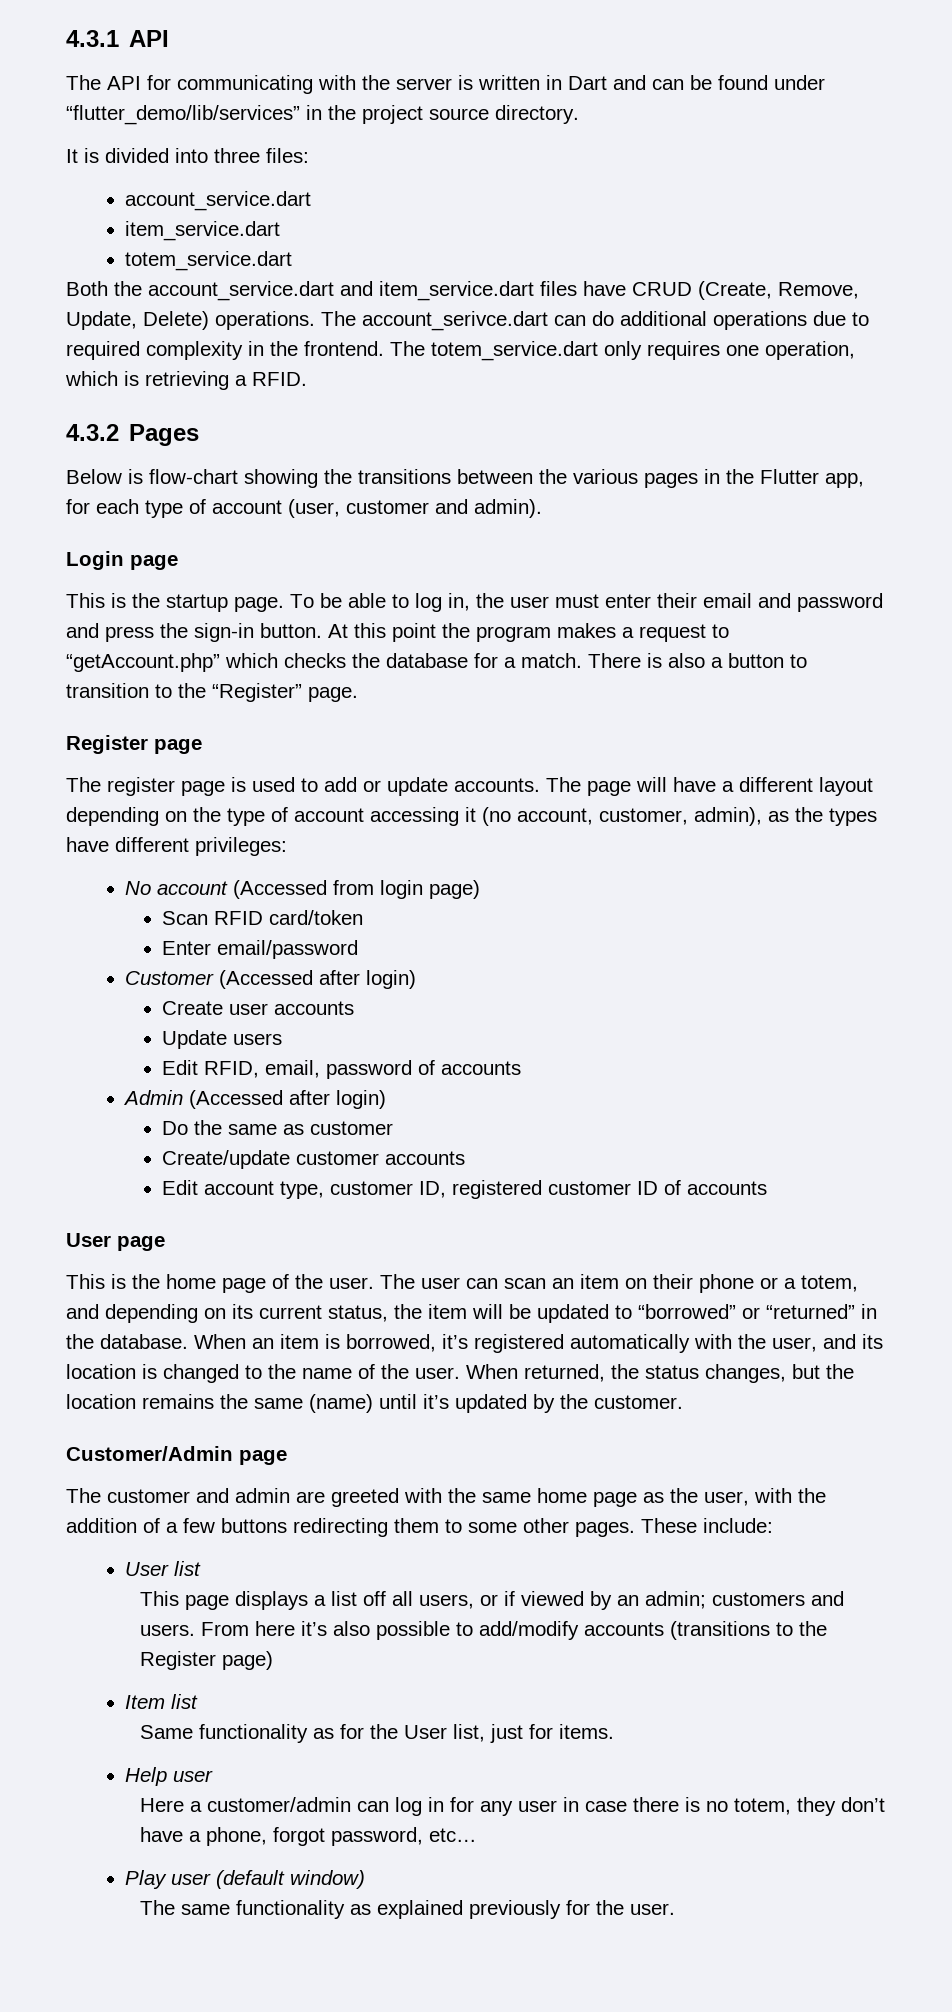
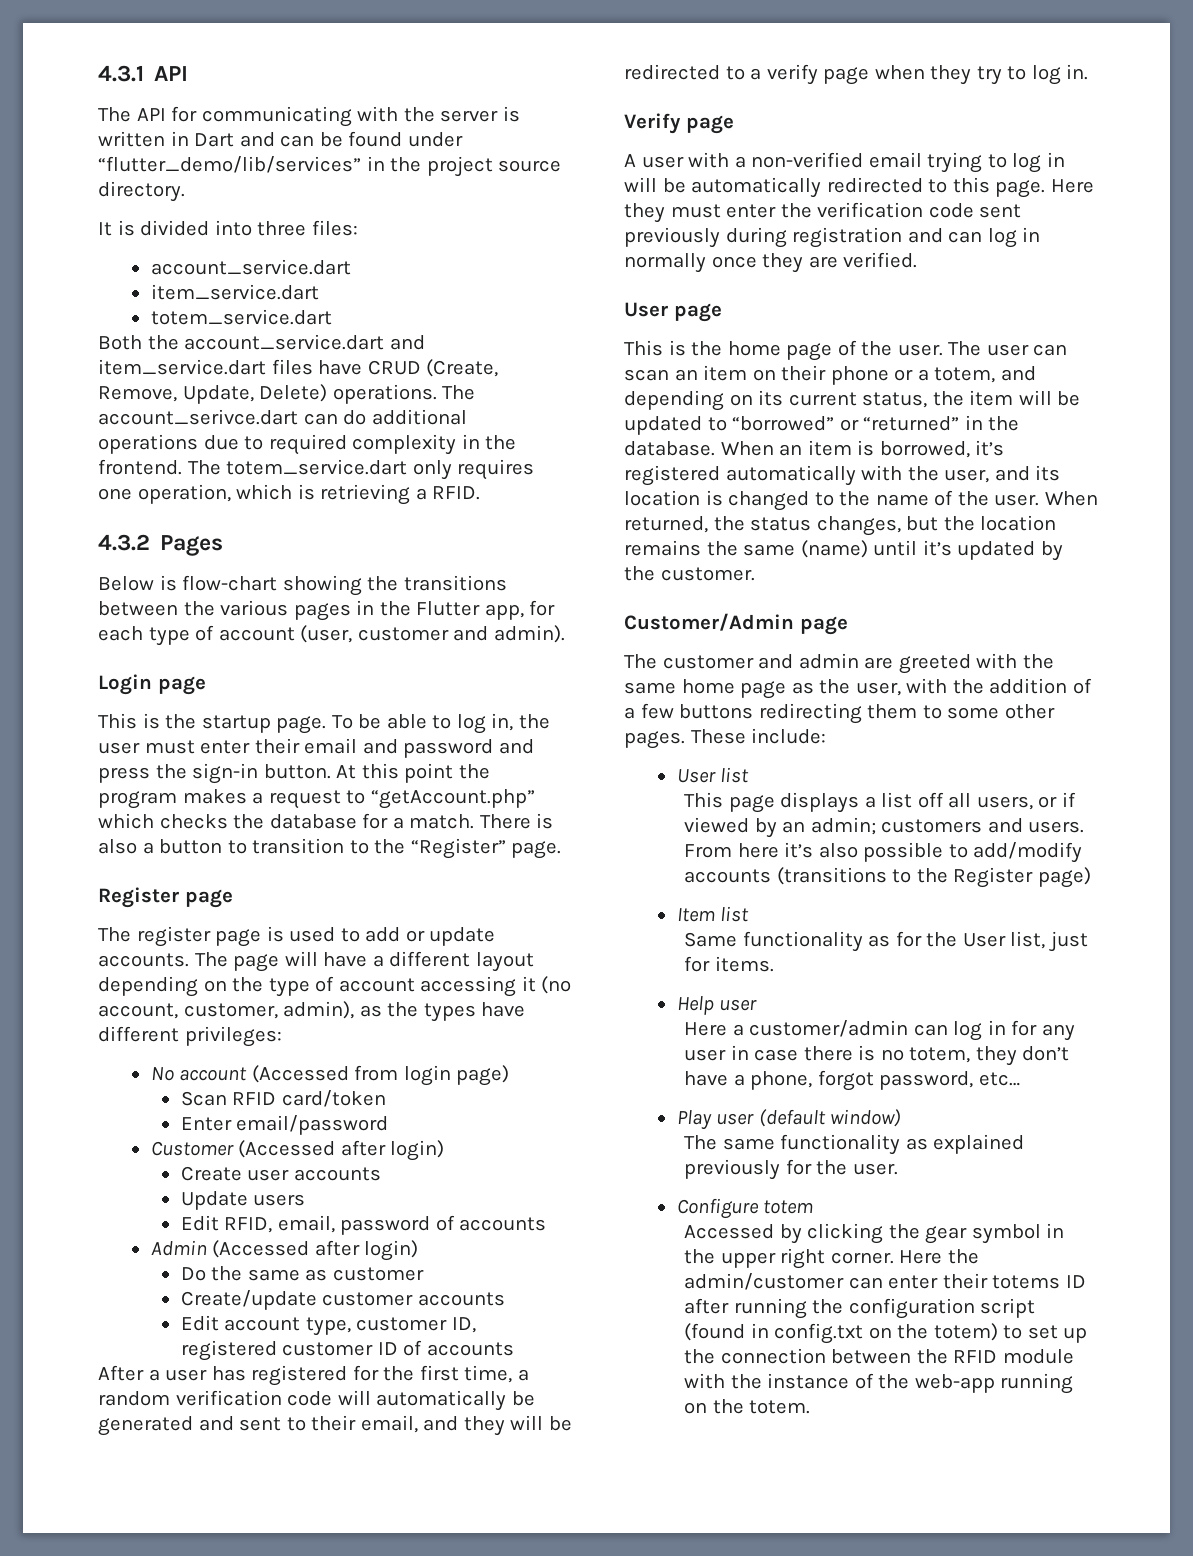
(768, 1188) none -> [98,1365,529,1386] [98,1390,535,1411] [98,1415,572,1436] [624,64,1089,85] [624,113,734,134] [624,152,1065,173] [624,177,1094,198] [624,202,1022,223] [624,227,1041,248] [624,252,918,273] // After a user has registered for the first time, a random verification code will automatically be generated and sent to their email, and they will be redirected to a verify page when they try to log in. // Verify page // A user with a non-verified email trying to log in will be automatically redirected to this page. Here they must enter the verification code sent previously during registration and can log in normally once they are verified.
(675, 1909) none -> [676,1198,814,1219] [684,1223,1065,1244] [684,1248,979,1269] [684,1273,1086,1290] [684,1298,1036,1319] [684,1323,1088,1344] [684,1348,1074,1364] [684,1373,1074,1394] [684,1399,811,1414] // Configure totem // Accessed by clicking the gear symbol in the upper right corner. Here the admin/customer can enter their totems ID after running the configuration script (found in config.txt on the totem) to set up the connection between the RFID module with the instance of the web-app running on the totem.

